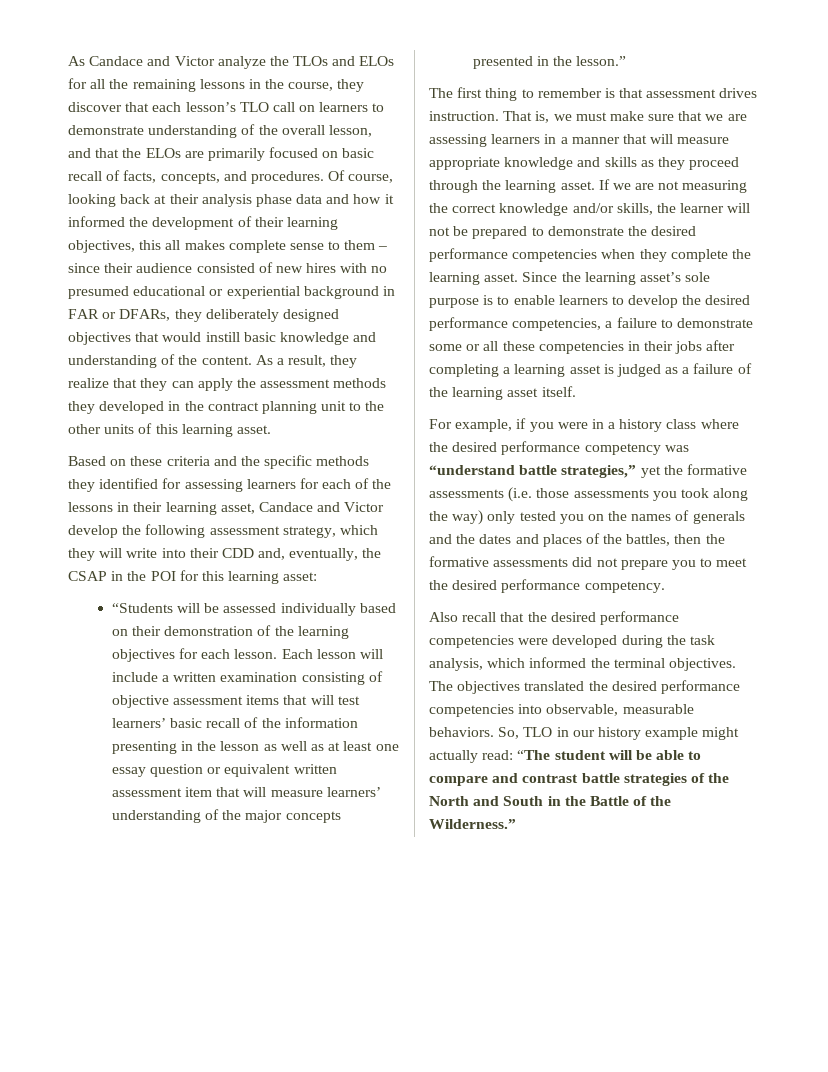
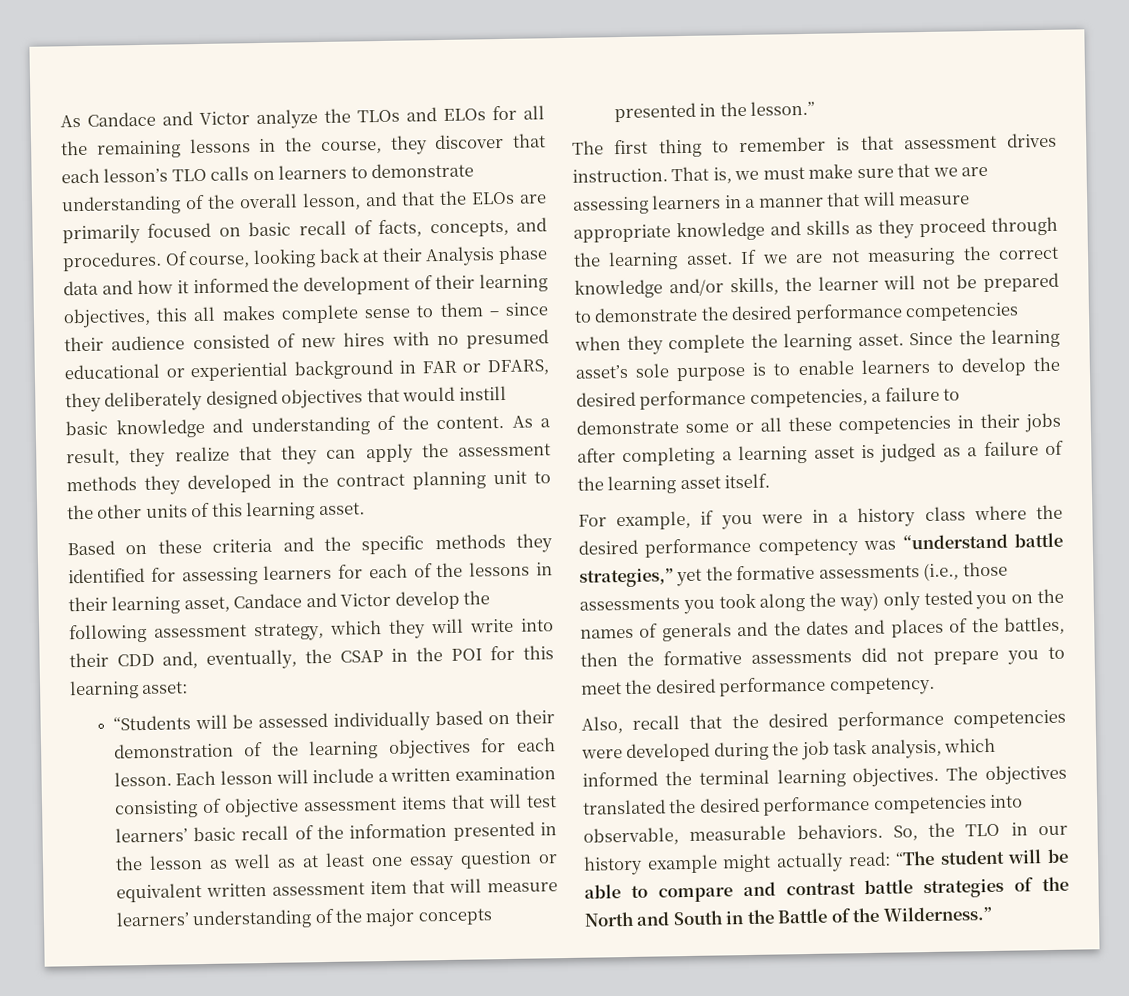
[272,102,295,112] call -> [210,166,250,181] calls
[201,194,252,207] analysis -> [425,246,496,267] Analysis
[119,309,171,321] DFARs, -> [487,359,549,376] DFARS,
[111,741,177,754] presenting -> [452,821,535,841] presented
[508,487,533,502] (i.e. -> [923,562,960,582] (i.e.,
[429,612,458,622] Also -> [581,716,623,734] Also,
(686, 640) none -> [800,740,830,761] job
(665, 663) none -> [776,768,846,788] learning
(520, 733) none -> [928,822,956,838] the

